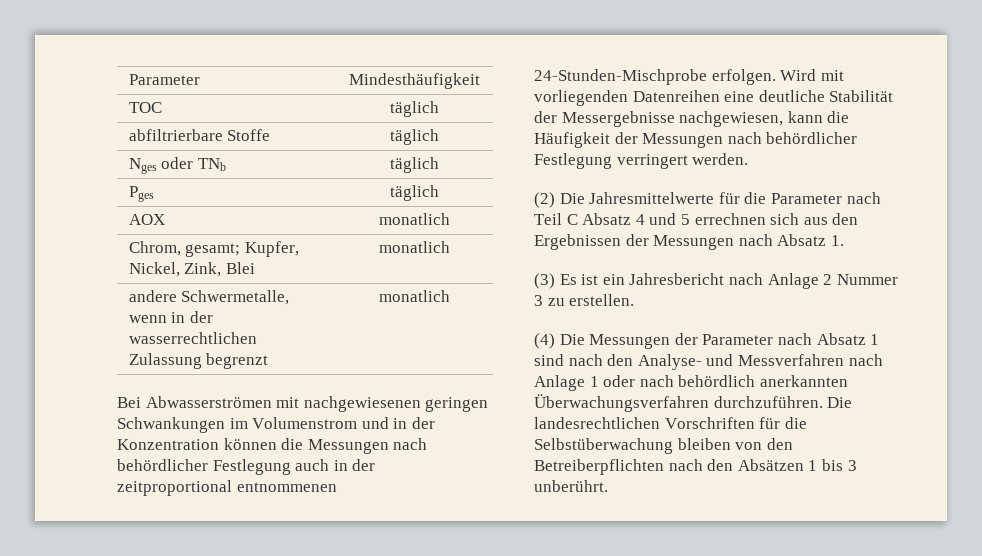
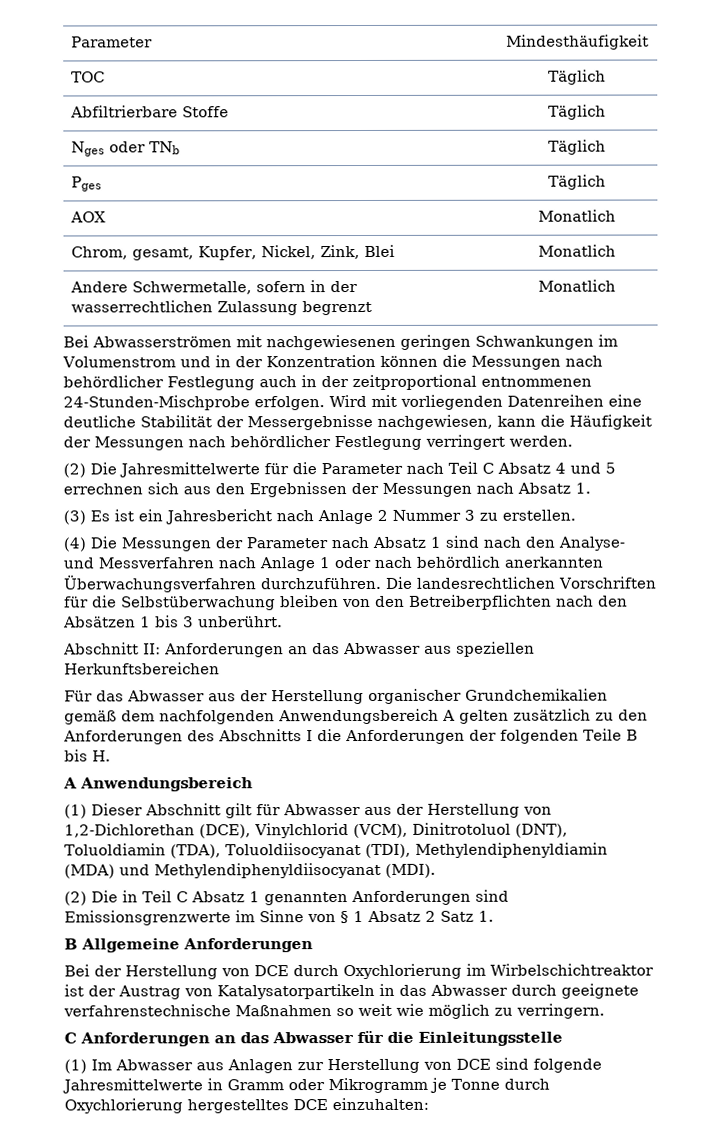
[390,101,439,117] [128,129,223,141] täglich // abfiltrierbare -> [548,69,606,85] [70,105,179,118] Täglich // Abfiltrierbare
[390,129,439,145] täglich -> [548,104,606,120] Täglich
[390,157,439,173] täglich -> [548,139,606,155] Täglich
[390,185,439,201] täglich -> [548,174,606,190] Täglich
[379,213,450,225] monatlich -> [538,209,616,222] Monatlich
[185,243,241,257] gesamt; -> [132,247,195,261] gesamt,
[379,241,450,253] [128,290,290,305] [128,315,167,323] monatlich // andere Schwermetalle, wenn -> [538,244,616,257] [70,281,307,295] Monatlich // Andere Schwermetalle, sofern
[379,290,450,302] monatlich -> [538,279,616,292] Monatlich
(608, 486) none -> [63,641,535,658] [64,662,220,675] [64,688,608,705] [64,708,648,725] [63,728,638,745] [64,749,111,762] [63,777,253,792] [64,803,552,819] [64,822,568,839] [64,842,608,859] [64,862,436,879] [64,889,509,906] [64,910,494,926] [64,938,313,953] [64,963,654,980] [64,983,639,1000] [63,1003,605,1019] [64,1030,563,1047] [64,1057,602,1074] [62,1077,550,1094] [64,1097,429,1114] // Abschnitt II: Anforderungen an das Abwasser aus speziellen Herkunftsbereichen // Für das Abwasser aus der Herstellung organischer Grundchemikalien gemäß dem nachfolgenden Anwendungsbereich A gelten zusätzlich zu den Anforderungen des Abschnitts I die Anforderungen der folgenden Teile B bis H. // A Anwendungsbereich // (1) Dieser Abschnitt gilt für Abwasser aus der Herstellung von 1,2-Dichlorethan (DCE), Vinylchlorid (VCM), Dinitrotoluol (DNT), Toluoldiamin (TDA), Toluoldiisocyanat (TDI), Methylendiphenyldiamin (MDA) und Methylendiphenyldiisocyanat (MDI). // (2) Die in Teil C Absatz 1 genannten Anforderungen sind Emissionsgrenzwerte im Sinne von § 1 Absatz 2 Satz 1. // B Allgemeine Anforderungen // Bei der Herstellung von DCE durch Oxychlorierung im Wirbelschichtreaktor ist der Austrag von Katalysatorpartikeln in das Abwasser durch geeignete verfahrenstechnische Maßnahmen so weit wie möglich zu verringern. // C Anforderungen an das Abwasser für die Einleitungsstelle // (1) Im Abwasser aus Anlagen zur Herstellung von DCE sind folgende Jahresmittelwerte in Gramm oder Mikrogramm je Tonne durch Oxychlorierung hergestelltes DCE einzuhalten:

